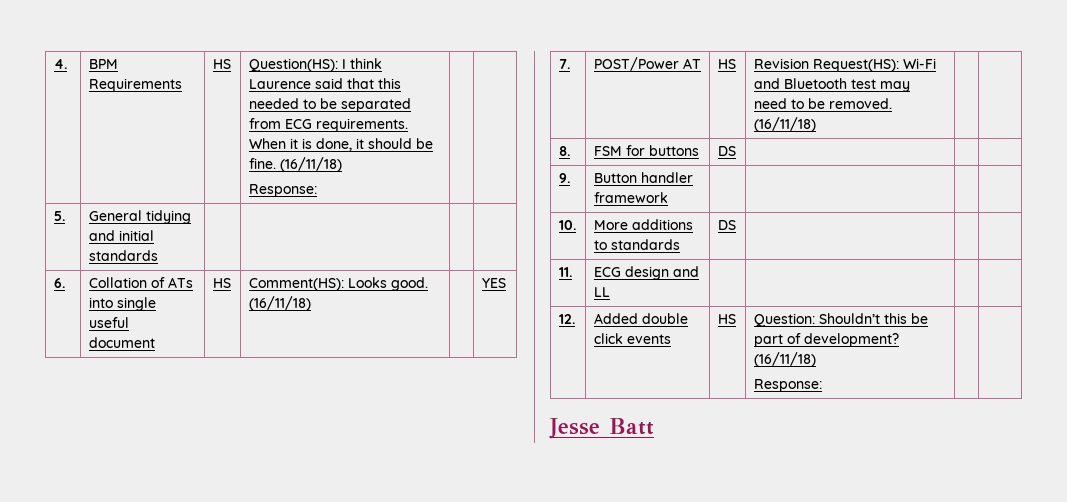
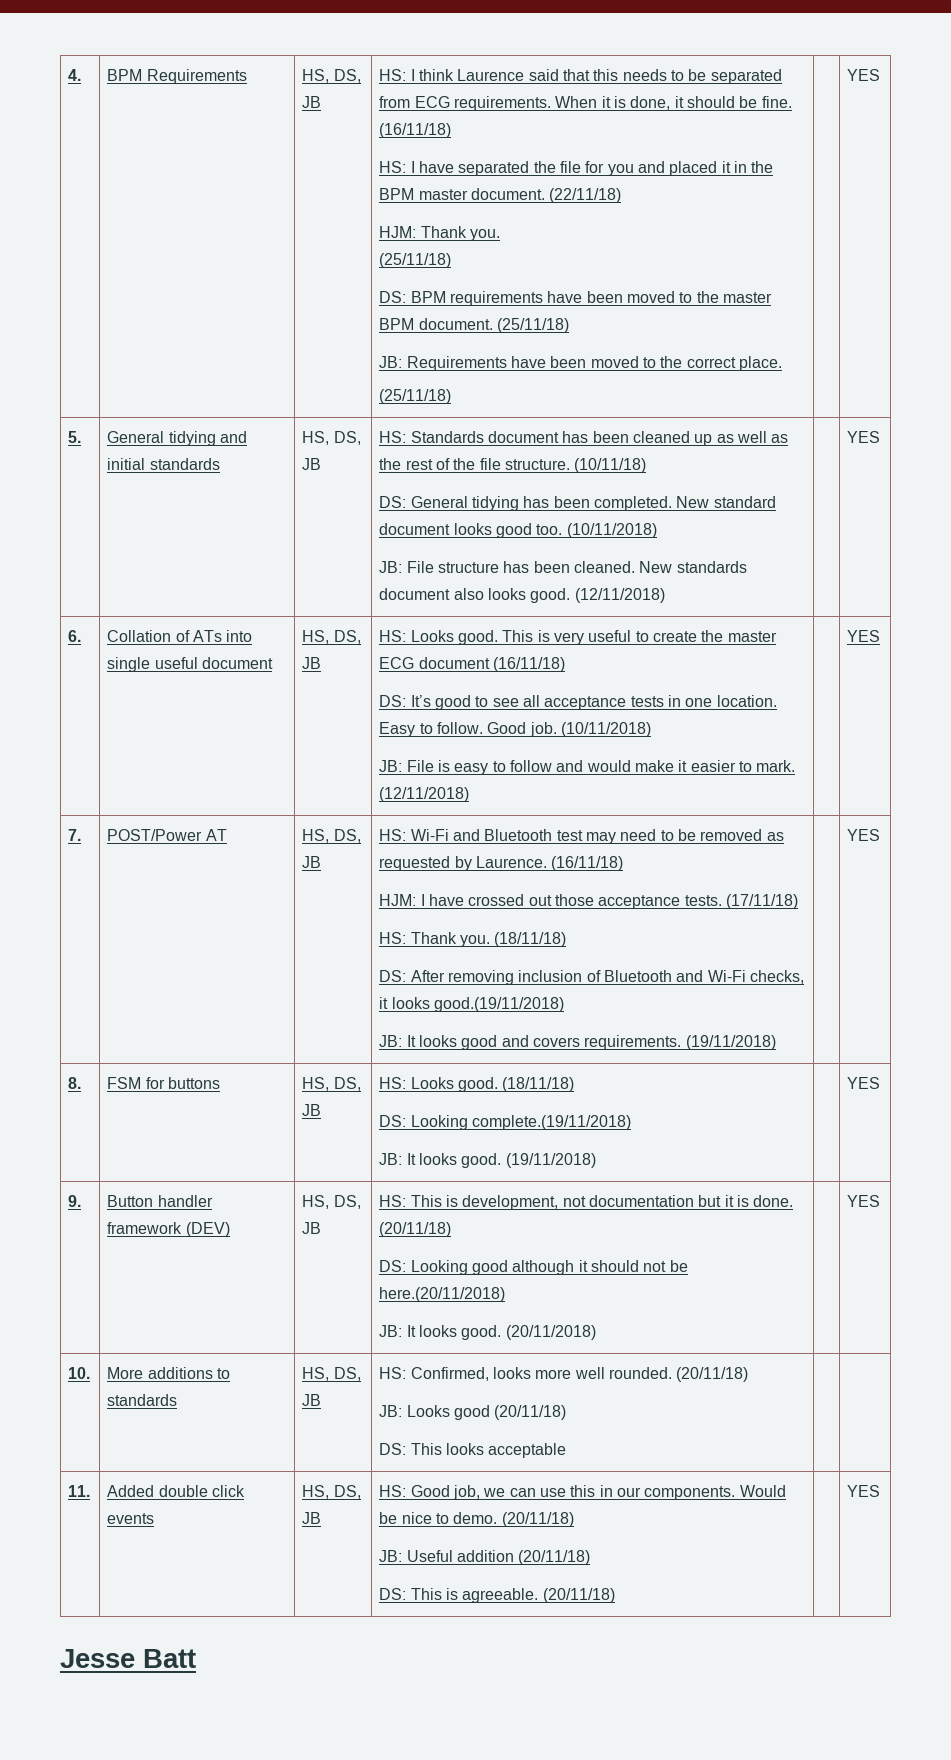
[212,59,231,69] [248,58,338,72] HS | Question(HS): -> [302,69,361,83] [302,96,322,108] [379,69,407,81] HS, DS, JB | HS:
[248,98,299,109] needed -> [622,69,667,81] needs
[248,184,317,197] Response: | | -> [379,161,774,176] [379,188,622,203] [379,226,501,241] [379,253,452,268] [379,291,772,306] [379,318,570,333] [379,356,782,371] [379,389,452,404] [847,69,881,81] HS: I have separated the file for you and placed it in the BPM master document. (22/11/18) // HJM: Thank you. // (25/11/18) // DS: BPM requirements have been moved to the master BPM document. (25/11/18) // JB: Requirements have been moved to the correct place. // (25/11/18) | | YES
(158, 255) | | | -> [302,431,361,445] [302,458,322,470] [379,431,789,446] [379,458,647,473] [379,496,776,511] [379,523,657,538] [379,561,747,573] [379,588,665,603] [847,431,881,443] HS, DS, JB | HS: Standards document has been cleaned up as well as the rest of the file structure. (10/11/18) // DS: General tidying has been completed. New standard document looks good too. (10/11/2018) // JB: File structure has been cleaned. New standards document also looks good. (12/11/2018) | | YES
[212,278,231,288] [248,277,428,291] [248,296,311,311] HS | Comment(HS): Looks good. (16/11/18) -> [302,630,361,644] [302,657,322,669] [379,630,777,645] [379,657,566,672] [379,695,777,710] [379,722,652,737] [379,760,796,775] [379,787,470,802] HS, DS, JB | HS: Looks good. This is very useful to create the master ECG document (16/11/18) // DS: It’s good to see all acceptance tests in one location. Easy to follow. Good job. (10/11/2018) // JB: File is easy to follow and would make it easier to mark. (12/11/2018)
[717,59,736,69] [753,58,899,72] HS | Revision Request(HS): -> [302,829,361,843] [302,856,322,868] [379,829,407,841] HS, DS, JB | HS:
[828,98,892,109] [753,117,816,132] [558,146,570,156] [593,145,699,156] [717,146,736,156] [558,173,570,183] [593,172,693,183] [593,192,668,203] removed. (16/11/18) | | // 8. | FSM for buttons | DS | | | // 9. | Button handler framework | | | | -> [700,829,784,841] [379,856,624,871] [379,894,798,909] [379,932,567,947] [379,970,804,985] [379,997,565,1012] [379,1035,776,1050] [847,829,881,841] [68,1077,82,1089] [107,1077,221,1089] [302,1077,361,1091] [302,1104,322,1116] [379,1077,575,1092] [379,1115,632,1130] [379,1153,596,1168] [847,1077,881,1089] [68,1195,82,1207] [107,1195,213,1207] [107,1222,230,1237] [302,1195,361,1209] [302,1222,322,1234] [379,1195,794,1210] [379,1222,452,1237] [379,1260,688,1275] [379,1287,506,1302] [379,1325,596,1340] [847,1195,881,1207] removed as requested by Laurence. (16/11/18) // HJM: I have crossed out those acceptance tests. (17/11/18) // HS: Thank you. (18/11/18) // DS: After removing inclusion of Bluetooth and Wi-Fi checks, it looks good.(19/11/2018) // JB: It looks good and covers requirements. (19/11/2018) | | YES // 8. | FSM for buttons | HS, DS, JB | HS: Looks good. (18/11/18) // DS: Looking complete.(19/11/2018) // JB: It looks good. (19/11/2018) | | YES // 9. | Button handler framework (DEV) | HS, DS, JB | HS: This is development, not documentation but it is done. (20/11/18) // DS: Looking good although it should not be here.(20/11/2018) // JB: It looks good. (20/11/2018) | | YES
[717,220,736,230] [558,267,572,277] [593,266,699,280] [593,287,610,297] [558,314,575,324] [593,313,688,324] [593,333,671,344] [717,314,736,324] [753,313,928,327] [753,333,899,347] [753,352,816,367] [753,379,822,392] DS | | | // 11. | ECG design and LL | | | | // 12. | Added double click events | HS | Question: Shouldn’t this be part of development? (16/11/18) // Response: | | -> [302,1367,361,1381] [302,1394,322,1406] [379,1367,749,1382] [379,1405,567,1420] [379,1443,567,1458] [68,1485,91,1497] [107,1485,246,1497] [107,1513,155,1524] [302,1485,361,1499] [302,1512,322,1524] [379,1485,786,1500] [379,1512,574,1527] [379,1550,591,1565] [379,1588,615,1603] [847,1485,881,1497] HS, DS, JB | HS: Confirmed, looks more well rounded. (20/11/18) // JB: Looks good (20/11/18) // DS: This looks acceptable | | // 11. | Added double click events | HS, DS, JB | HS: Good job, we can use this in our components. Would be nice to demo. (20/11/18) // JB: Useful addition (20/11/18) // DS: This is agreeable. (20/11/18) | | YES

